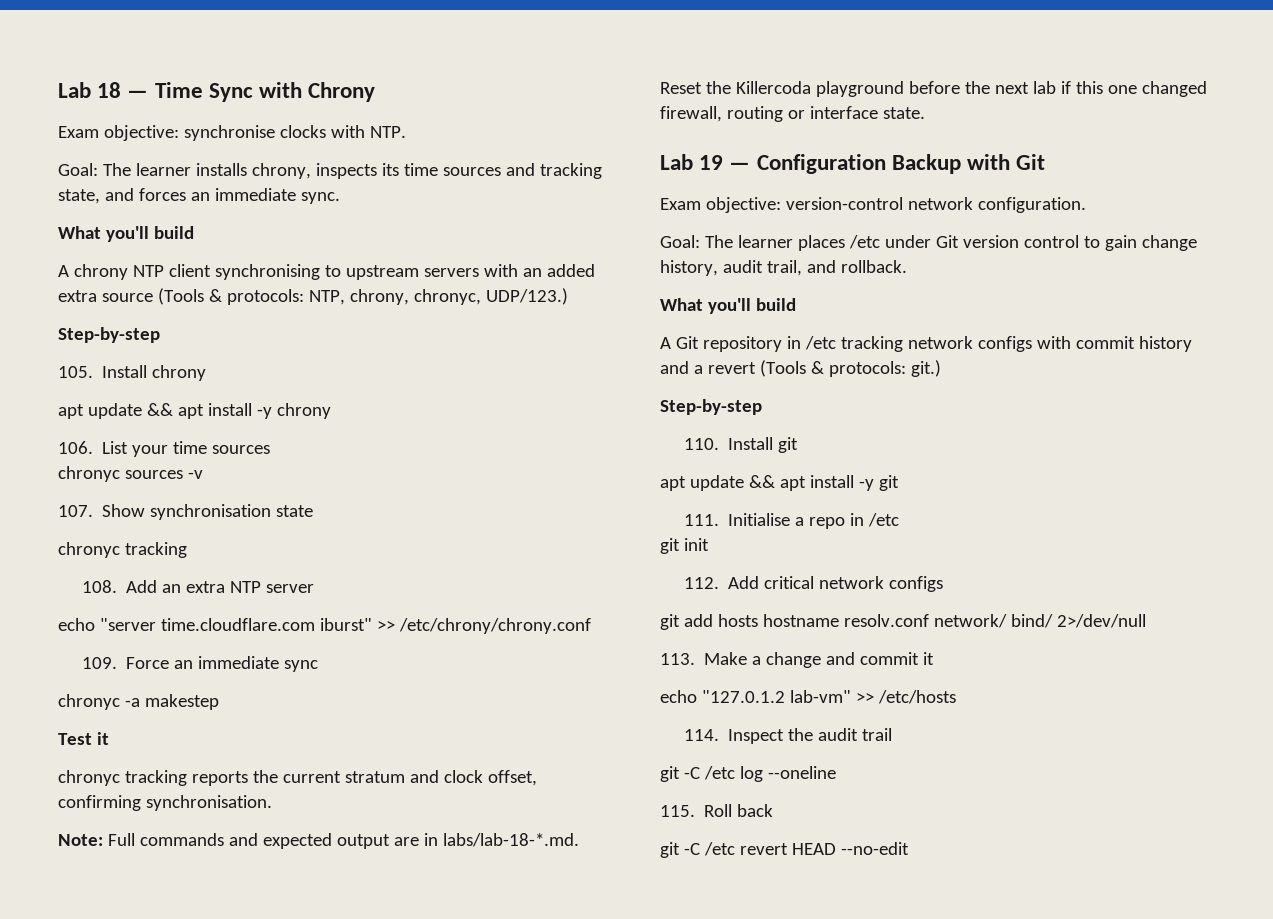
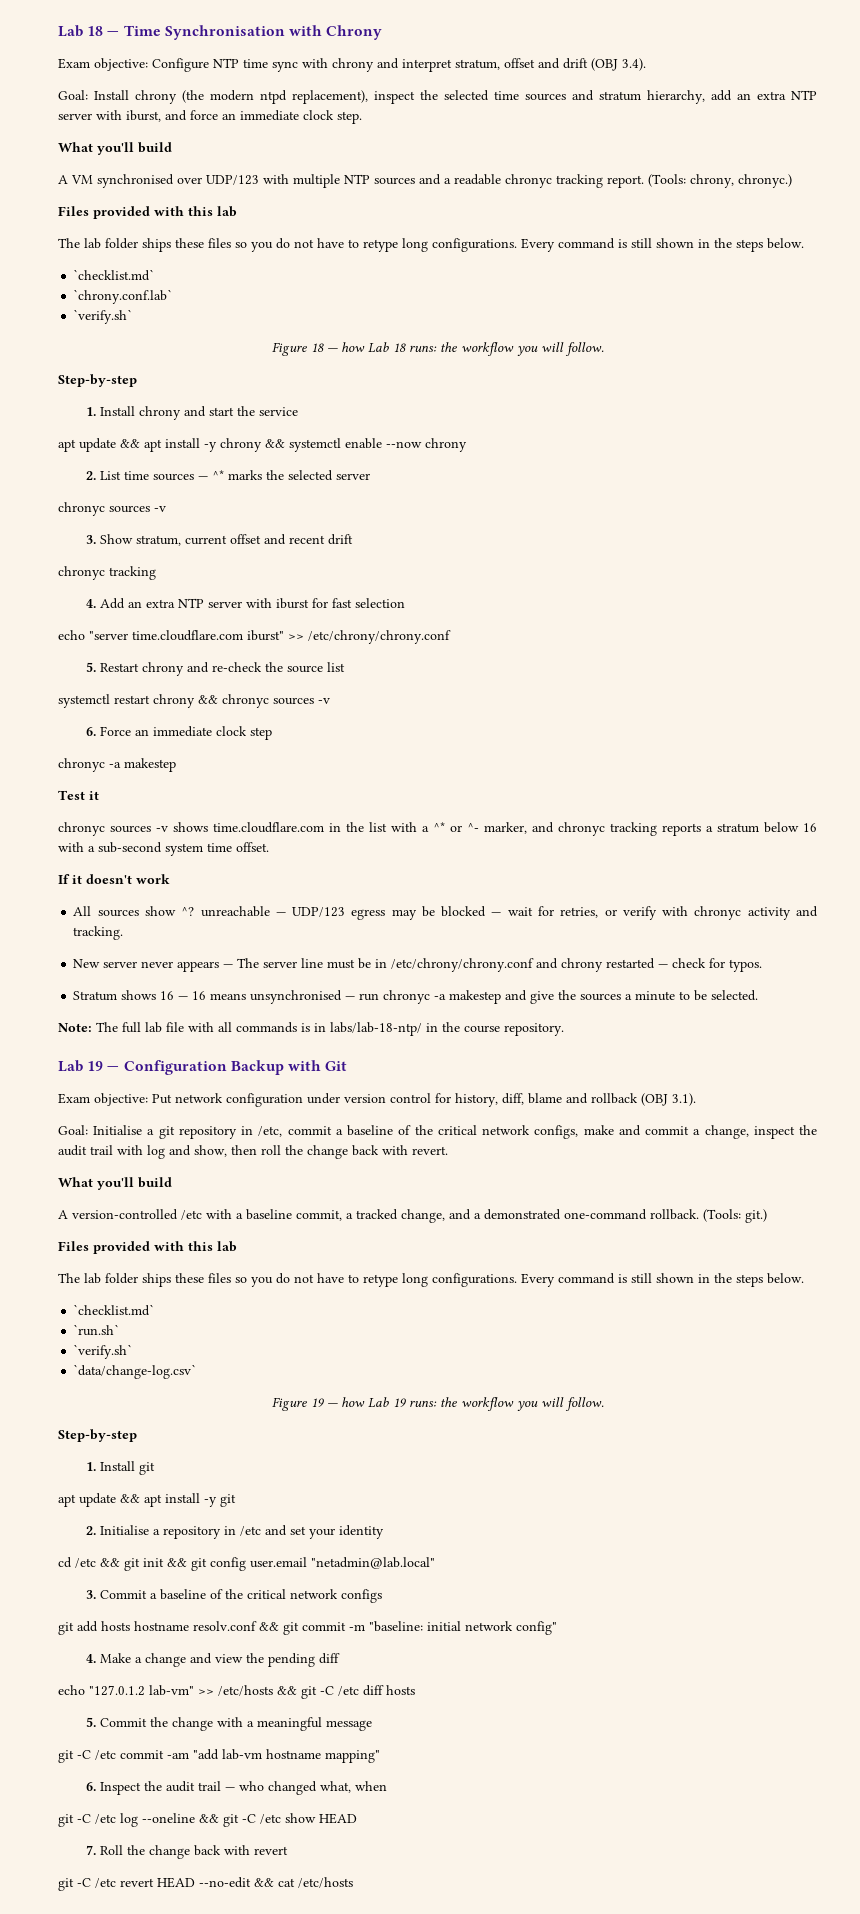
[208,83,253,102] Sync -> [164,25,285,40] Synchronisation
[183,125,406,141] [58,163,602,179] [58,188,340,204] [58,226,194,242] [58,264,595,280] [58,288,568,305] [58,327,160,343] [58,365,207,381] synchronise clocks with NTP. // Goal: The learner installs chrony, inspects its time sources and tracking state, and forces an immediate sync. // What you'll build // A chrony NTP client synchronising to upstream servers with an added extra source (Tools & protocols: NTP, chrony, chronyc, UDP/123.) // Step-by-step // 105. Install chrony -> [152,58,646,72] [58,90,817,104] [58,110,362,124] [58,142,172,155] [58,174,792,188] [58,206,237,219] [58,238,804,252] [73,269,155,281] [73,289,173,304] [73,309,133,324] [271,342,604,356] [58,374,137,387] [85,406,298,420] Configure NTP time sync with chrony and interpret stratum, offset and drift (OBJ 3.4). // Goal: Install chrony (the modern ntpd replacement), inspect the selected time sources and stratum hierarchy, add an extra NTP server with iburst, and force an immediate clock step. // What you'll build // A VM synchronised over UDP/123 with multiple NTP sources and a readable chronyc tracking report. (Tools: chrony, chronyc.) // Files provided with this lab // The lab folder ships these files so you do not have to retype long configurations. Every command is still shown in the steps below. // `checklist.md` // `chrony.conf.lab` // `verify.sh` // Figure 18 — how Lab 18 runs: the workflow you will follow. // Step-by-step // 1. Install chrony and start the service
[58,441,271,457] [58,466,203,482] [58,504,314,520] // 106. List your time sources // chronyc sources -v // 107. Show synchronisation state -> [265,438,467,452] [85,470,370,481] [58,502,166,516] [85,534,353,546] && systemctl enable --now chrony // 2. List time sources — ^* marks the selected server // chronyc sources -v // 3. Show stratum, current offset and recent drift
[81,580,117,593] 108. -> [85,599,96,608] 4.
(315, 588) none -> [245,598,405,609] with iburst for fast selection
[81,657,117,669] 109. -> [85,662,345,676] [58,694,330,708] [85,727,96,736] 5. Restart chrony and re-check the source list // systemctl restart chrony && chronyc sources -v // 6.
[284,660,319,672] sync -> [215,726,272,740] clock step
[124,770,537,786] [58,795,272,811] [58,833,579,849] [660,81,1207,97] [660,106,925,122] tracking reports the current stratum and clock offset, confirming synchronisation. // Note: Full commands and expected output are in labs/lab-18-*.md. Reset the Killercoda playground before the next lab if this one changed firewall, routing or interface state. -> [110,822,817,836] [58,842,269,856] [58,874,170,884] [73,906,818,920] [73,926,124,940] [73,958,763,972] [73,990,759,1004] [58,1022,564,1036] sources -v shows time.cloudflare.com in the list with a ^* or ^- marker, and chronyc tracking reports a stratum below 16 with a sub-second system time offset. // If it doesn't work // All sources show ^? unreachable — UDP/123 egress may be blocked — wait for retries, or verify with chronyc activity and tracking. // New server never appears — The server line must be in /etc/chrony/chrony.conf and chrony restarted — check for typos. // Stratum shows 16 — 16 means unsynchronised — run chronyc -a makestep and give the sources a minute to be selected. // Note: The full lab file with all commands is in labs/lab-18-ntp/ in the course repository.
[785,197,1086,213] [660,235,1197,251] [660,260,907,276] [660,298,796,314] [660,336,1192,352] [660,360,941,377] [660,399,762,415] [683,438,719,450] version-control network configuration. // Goal: The learner places /etc under Git version control to gain change history, audit trail, and rollback. // What you'll build // A Git repository in /etc tracking network configs with commit history and a revert (Tools & protocols: git.) // Step-by-step // 110. -> [152,1093,696,1107] [58,1125,817,1139] [58,1145,448,1159] [58,1177,172,1190] [58,1209,767,1223] [58,1241,237,1254] [58,1273,804,1287] [73,1304,155,1316] [73,1324,120,1336] [73,1344,133,1359] [73,1364,197,1379] [271,1397,604,1411] [58,1429,137,1442] [85,1462,96,1471] Put network configuration under version control for history, diff, blame and rollback (OBJ 3.1). // Goal: Initialise a git repository in /etc, commit a baseline of the critical network configs, make and commit a change, inspect the audit trail with log and show, then roll the change back with revert. // What you'll build // A version-controlled /etc with a baseline commit, a tracked change, and a demonstrated one-command rollback. (Tools: git.) // Files provided with this lab // The lab folder ships these files so you do not have to retype long configurations. Every command is still shown in the steps below. // `checklist.md` // `run.sh` // `verify.sh` // `data/change-log.csv` // Figure 19 — how Lab 19 runs: the workflow you will follow. // Step-by-step // 1.
[683,513,900,529] [660,538,709,554] [683,576,760,589] 111. Initialise a repo in /etc // git init // 112. Add -> [85,1525,384,1539] [58,1557,435,1571] [85,1589,243,1600] 2. Initialise a repository in /etc and set your identity // cd /etc && git init && git config user.email "netadmin@lab.local" // 3. Commit a baseline of the
[933,614,1146,628] [660,652,935,668] network/ bind/ 2>/dev/null // 113. Make a change and commit it -> [259,1621,557,1635] [85,1653,340,1667] && git commit -m "baseline: initial network config" // 4. Make a change and view the pending diff
[683,729,719,741] // 114. -> [277,1685,415,1699] [85,1717,372,1731] [58,1749,380,1763] [85,1782,96,1791] && git -C /etc diff hosts // 5. Commit the change with a meaningful message // git -C /etc commit -am "add lab-vm hostname mapping" // 6.
(893, 734) none -> [224,1781,387,1795] — who changed what, when
[660,804,774,817] // 115. Roll back -> [199,1813,357,1827] [85,1845,288,1859] && git -C /etc show HEAD // 7. Roll the change back with revert
(909, 848) none -> [254,1877,353,1888] && cat /etc/hosts

